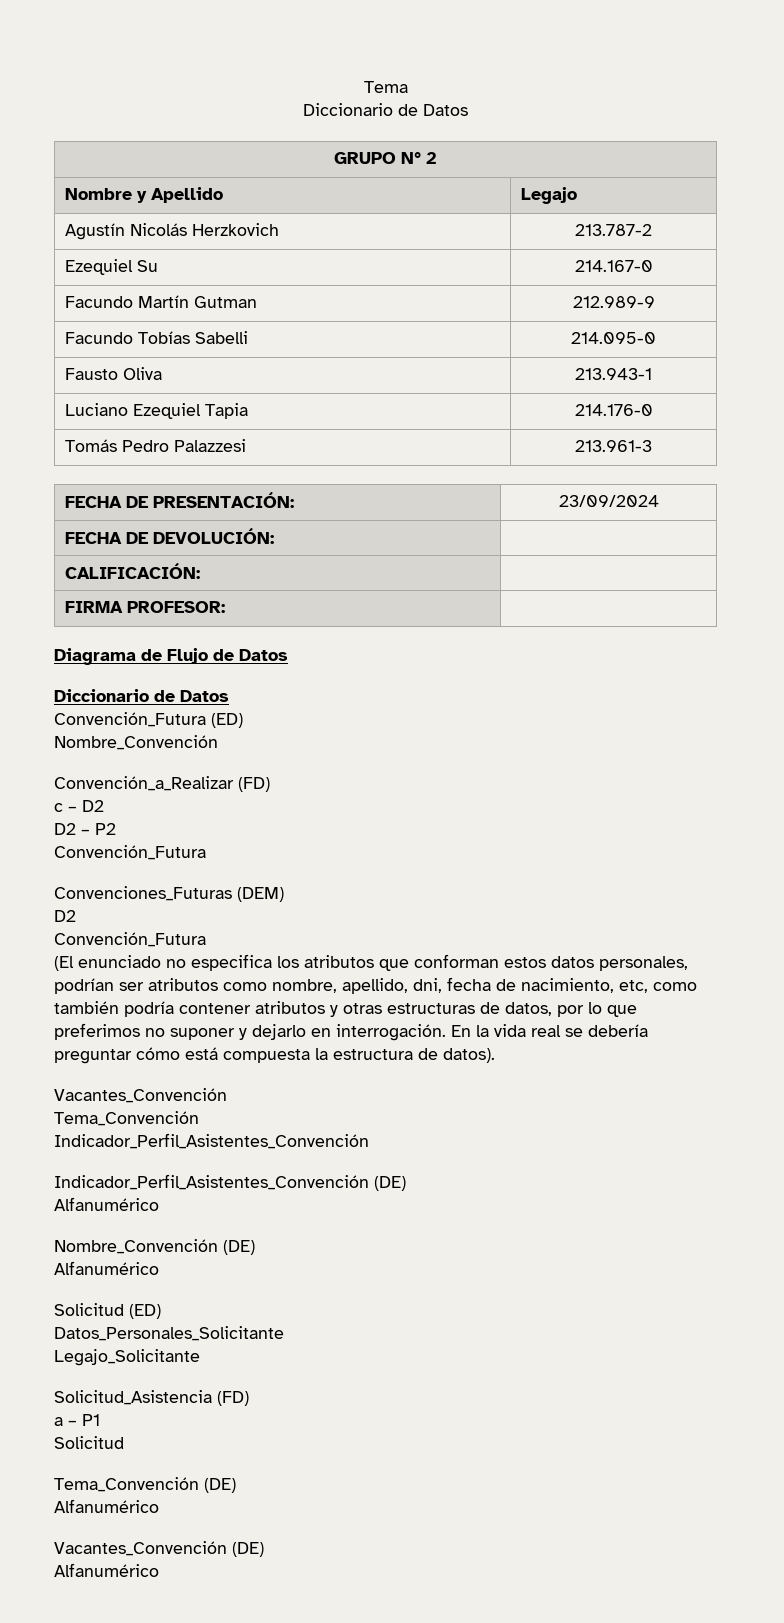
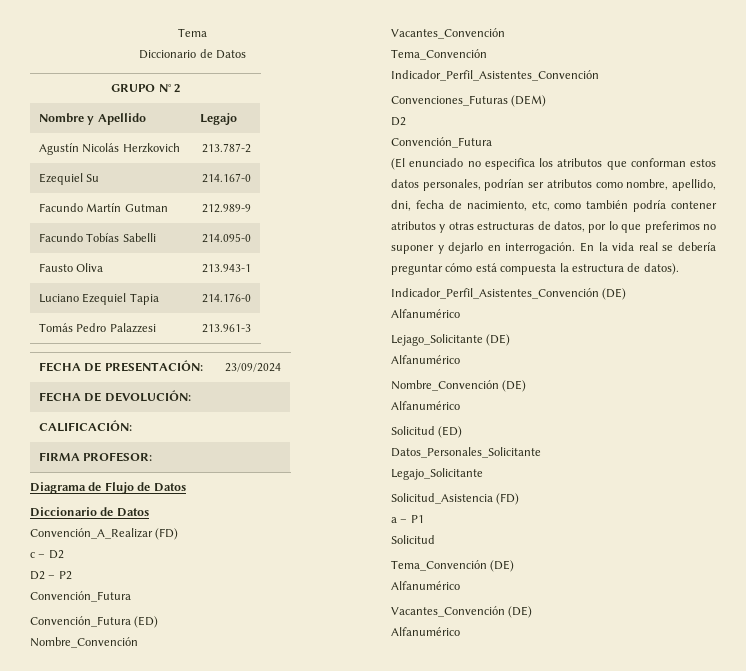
[54,712,243,728] [54,735,218,750] [54,776,234,791] Convención_Futura (ED) // Nombre_Convención // Convención_a_Realizar -> [30,528,153,539] Convención_A_Realizar
(206, 852) none -> [30,616,159,628] [30,637,138,648] [391,28,505,39] [391,49,487,60] [391,70,599,81] // Convención_Futura (ED) // Nombre_Convención // Vacantes_Convención // Tema_Convención // Indicador_Perfil_Asistentes_Convención
[54,1088,227,1103] [54,1111,199,1126] [54,1133,369,1149] [54,1174,369,1190] Vacantes_Convención // Tema_Convención // Indicador_Perfil_Asistentes_Convención // Indicador_Perfil_Asistentes_Convención -> [391,288,627,300] [391,309,460,318] [391,334,483,346] Indicador_Perfil_Asistentes_Convención (DE) // Alfanumérico // Lejago_Solicitante

